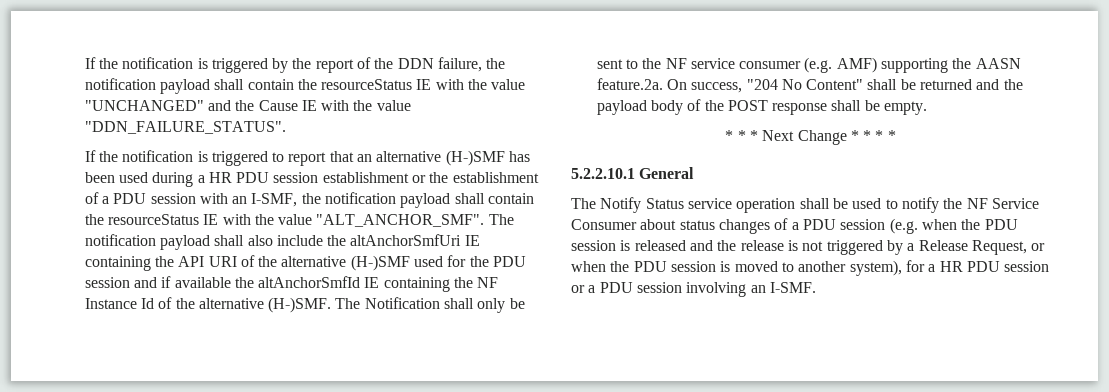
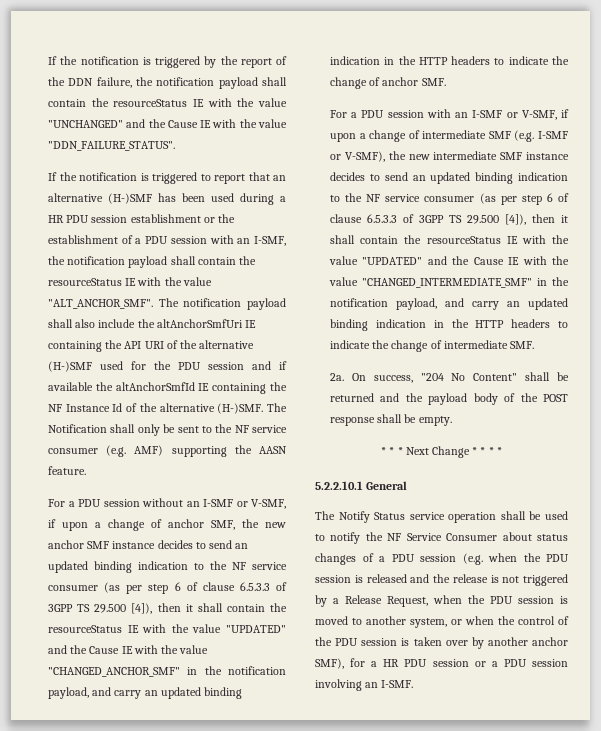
[596,78,663,90] feature.2a. -> [48,466,87,475] [48,498,286,509] [48,519,286,531] [48,540,249,549] [48,561,288,573] [48,582,288,594] [48,603,287,614] [48,624,286,633] [48,645,209,654] [48,666,286,677] [48,687,243,699] [330,56,569,65] [330,77,446,89] [330,109,569,120] [330,130,568,142] [330,151,569,162] [330,172,568,184] [330,193,569,205] [330,214,568,225] [330,235,569,244] [329,256,569,265] [329,277,569,288] [330,298,568,310] [330,319,568,331] [330,340,535,352] [330,373,345,381] feature. // For a PDU session without an I-SMF or V-SMF, if upon a change of anchor SMF, the new anchor SMF instance decides to send an updated binding indication to the NF service consumer (as per step 6 of clause 6.5.3.3 of 3GPP TS 29.500 [4]), then it shall contain the resourceStatus IE with the value "UPDATED" and the Cause IE with the value "CHANGED_ANCHOR_SMF" in the notification payload, and carry an updated binding indication in the HTTP headers to indicate the change of anchor SMF. // For a PDU session with an I-SMF or V-SMF, if upon a change of intermediate SMF (e.g. I-SMF or V-SMF), the new intermediate SMF instance decides to send an updated binding indication to the NF service consumer (as per step 6 of clause 6.5.3.3 of 3GPP TS 29.500 [4]), then it shall contain the resourceStatus IE with the value "UPDATED" and the Cause IE with the value "CHANGED_INTERMEDIATE_SMF" in the notification payload, and carry an updated binding indication in the HTTP headers to indicate the change of intermediate SMF. // 2a.
[1031,243,1046,251] or -> (428, 601) none
[849,260,902,276] system), -> [410,616,569,628] [315,637,568,649] [315,658,344,669] system, or when the control of the PDU session is taken over by another anchor SMF),

